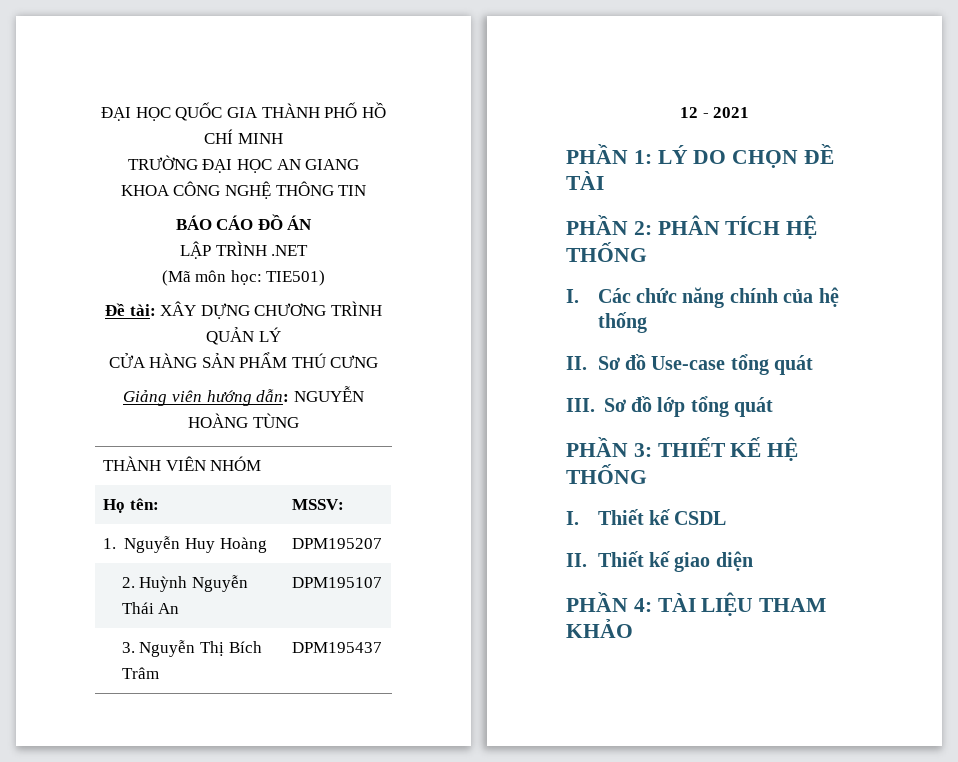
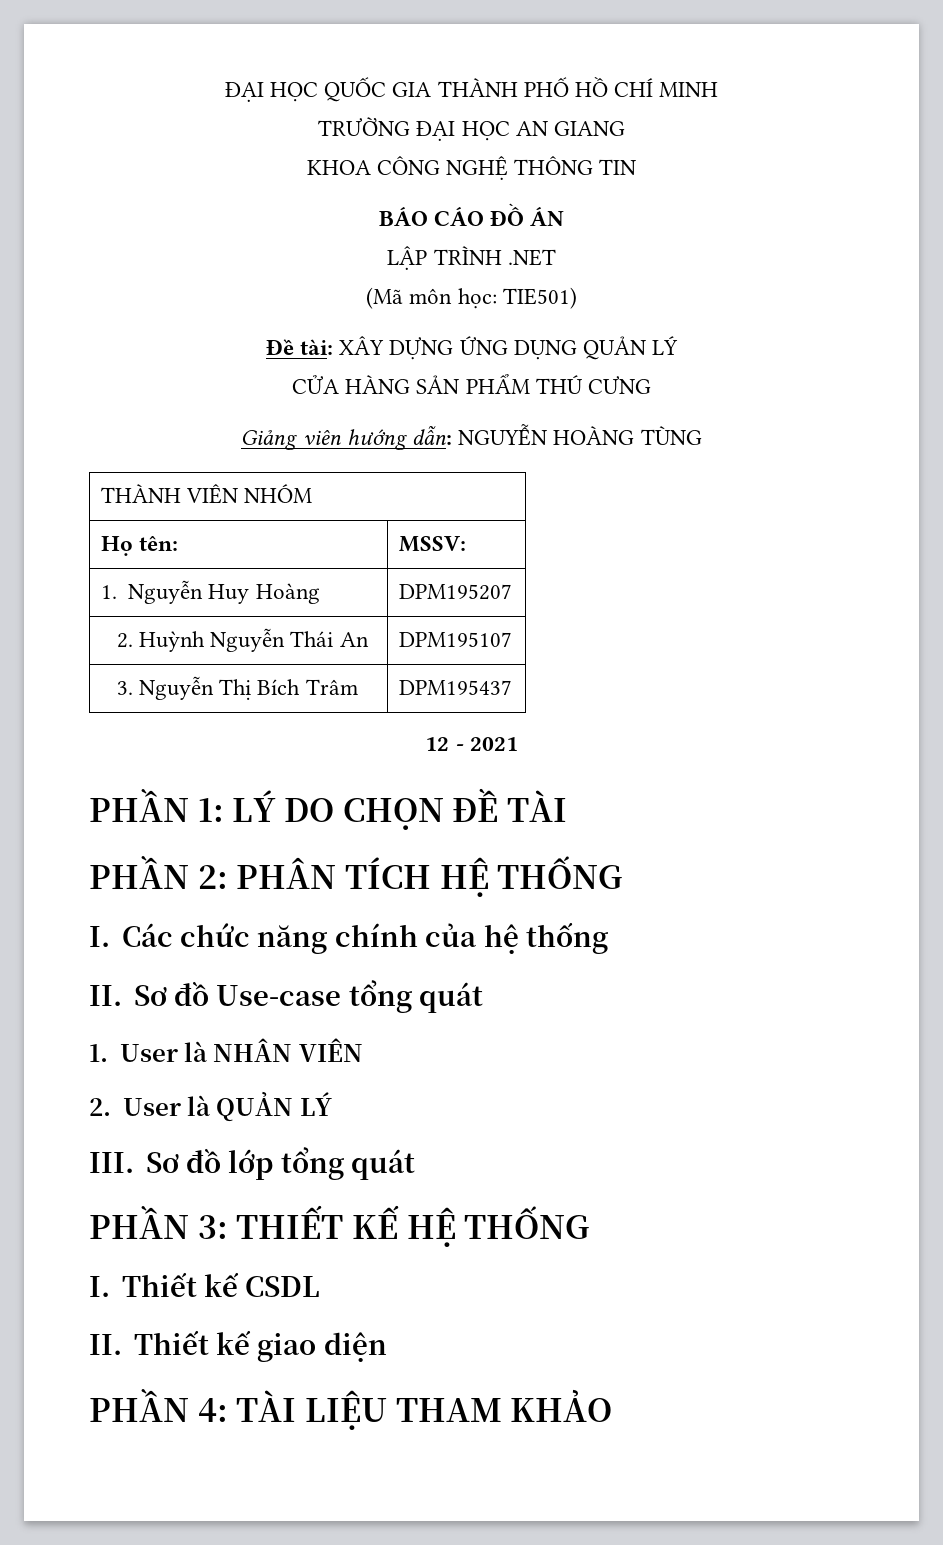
[254,301,382,316] CHƯƠNG TRÌNH -> [459,336,577,360] ỨNG DỤNG
(814, 365) none -> [89,1038,363,1062] [89,1091,332,1122] // 1. User là NHÂN VIÊN // 2. User là QUẢN LÝ

